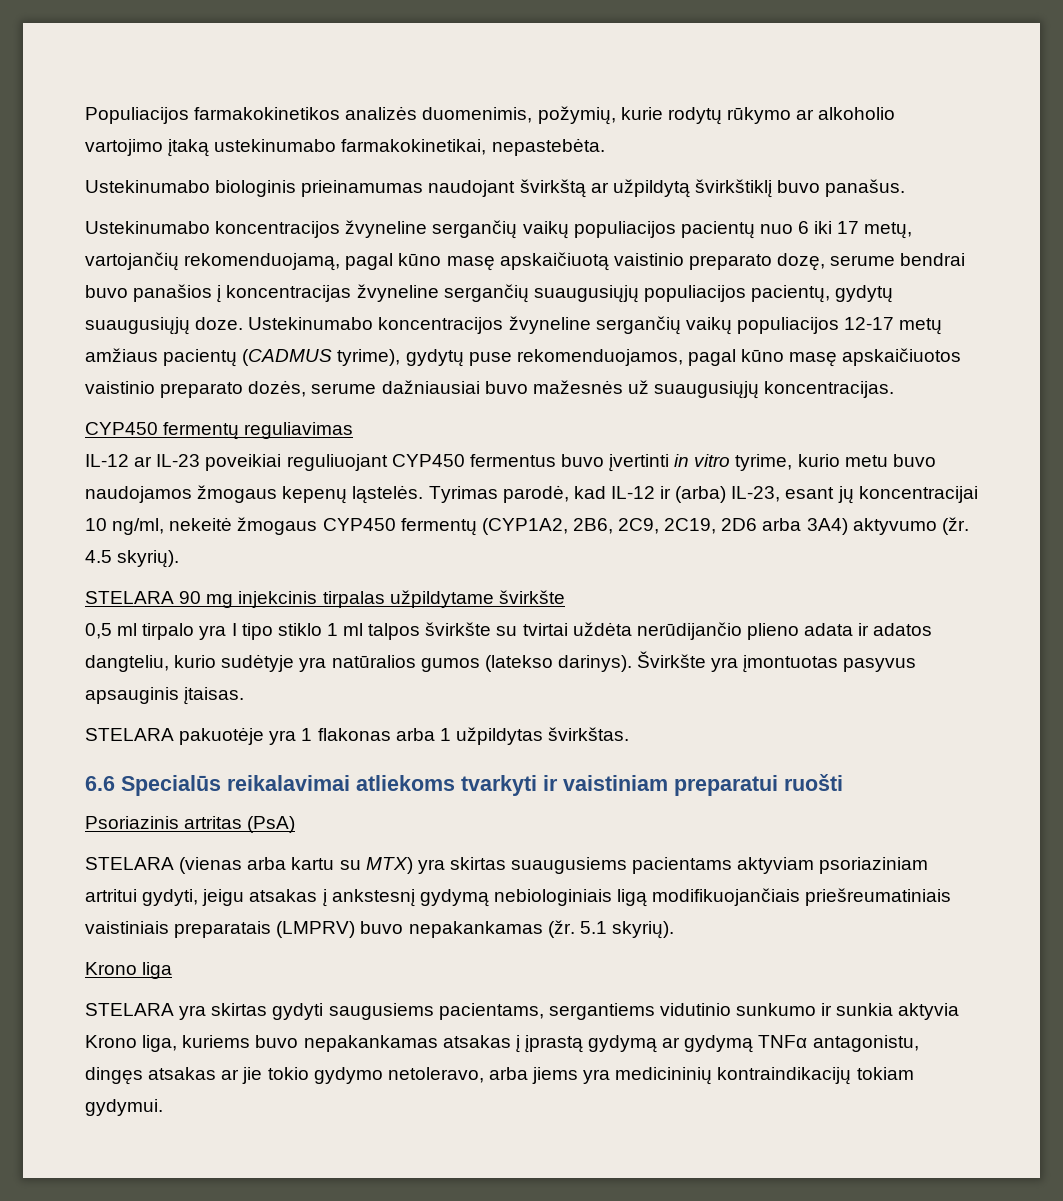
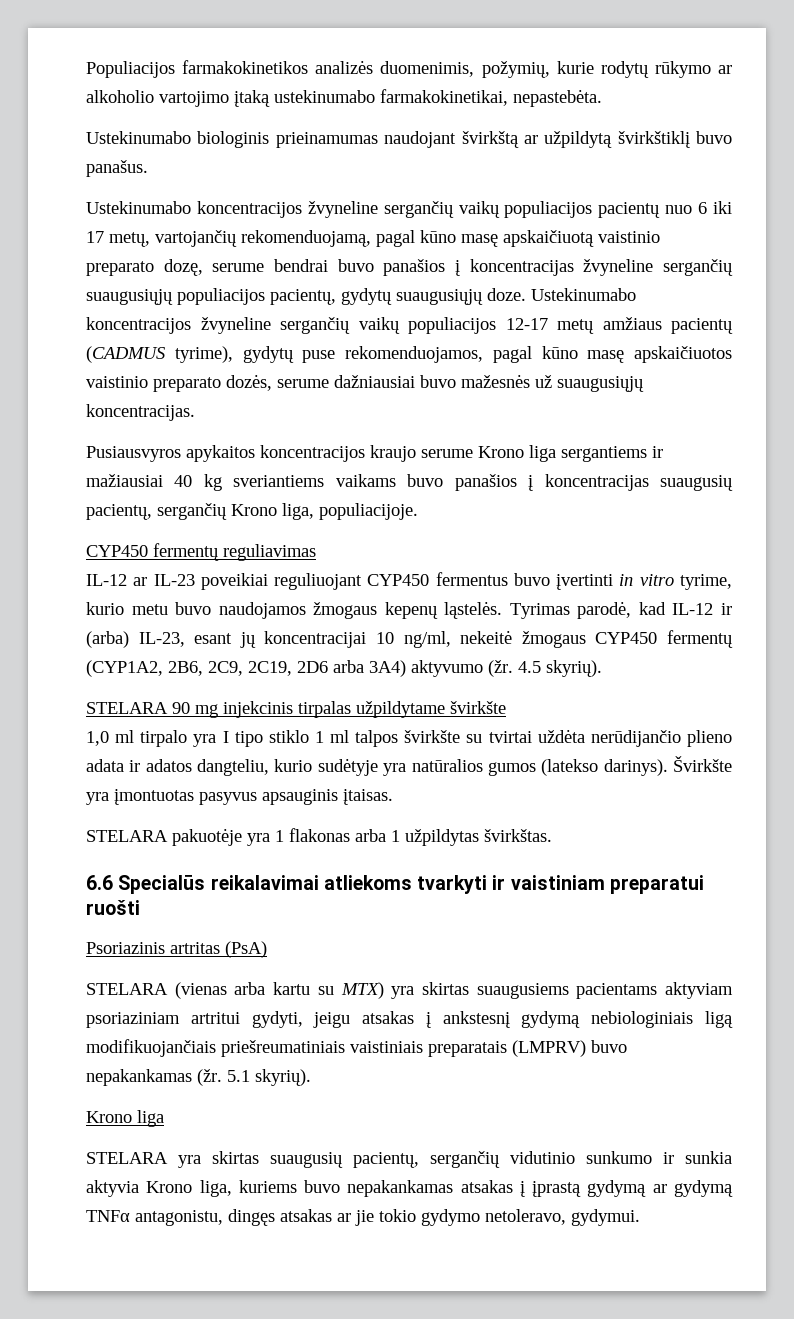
(895, 389) none -> [86,445,663,462] [86,474,734,491] [86,503,418,520] // Pusiausvyros apykaitos koncentracijos kraujo serume Krono liga sergantiems ir mažiausiai 40 kg sveriantiems vaikams buvo panašios į koncentracijas suaugusių pacientų, sergančių Krono liga, populiacijoje.
[85,623,112,639] 0,5 -> [86,731,109,746] 1,0
[272,1003,655,1020] gydyti saugusiems pacientams, sergantiems -> [270,1151,500,1168] suaugusių pacientų, sergančių
[488,1067,914,1085] arba jiems yra medicininių kontraindikacijų tokiam -> (566, 1217) none

